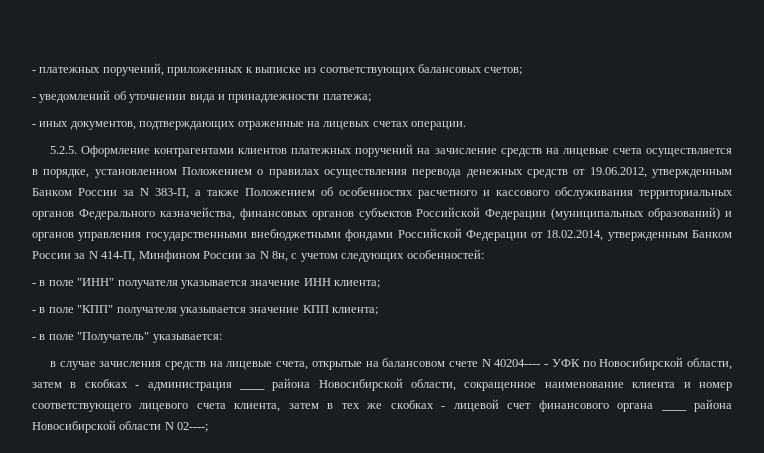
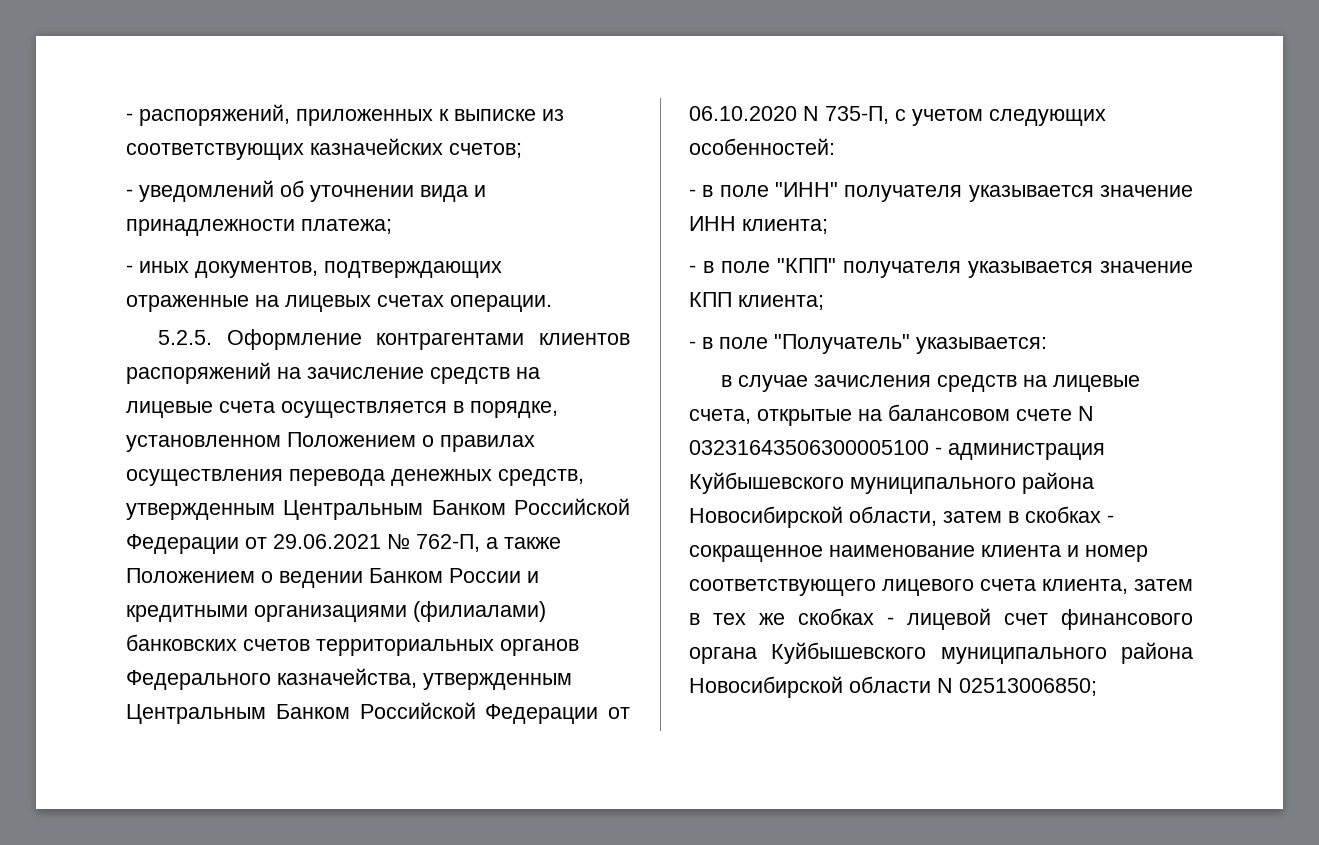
[32,63,164,76] - платежных поручений, -> [126,104,290,126] - распоряжений,
[418,64,482,73] балансовых -> [310,138,443,155] казначейских
[291,144,414,157] платежных поручений -> [126,362,271,384] распоряжений
[527,167,733,178] [32,187,733,199] [32,207,732,220] [32,228,732,241] [32,250,288,262] средств от 19.06.2012, утвержденным Банком России за N 383-П, а также Положением об особенностях расчетного и кассового обслуживания территориальных органов Федерального казначейства, финансовых органов субъектов Российской Федерации (муниципальных образований) и органов управления государственными внебюджетными фондами Российской Федерации от 18.02.2014, утвержденным Банком России за N 414-П, Минфином России за N 8н, -> [498,469,584,486] [126,498,630,520] [126,534,561,554] [126,568,539,588] [126,601,546,622] [126,634,579,656] [126,668,572,690] [126,702,630,724] [689,106,889,124] средств, утвержденным Центральным Банком Российской Федерации от 29.06.2021 № 762-П, а также Положением о ведении Банком России и кредитными организациями (филиалами) банковских счетов территориальных органов Федерального казначейства, утвержденным Центральным Банком Российской Федерации от 06.10.2020 N 735-П,
[494,359,596,367] 40204---- - УФК по -> [689,440,1105,460] [689,472,1094,494] 03231643506300005100 - администрация Куйбышевского муниципального района
[147,378,457,391] администрация ____ района Новосибирской области, -> (1114, 519) none
[660,409,687,411] ____ -> [771,642,1107,664] Куйбышевского муниципального
[177,422,209,432] 02----; -> [959,678,1097,696] 02513006850;

